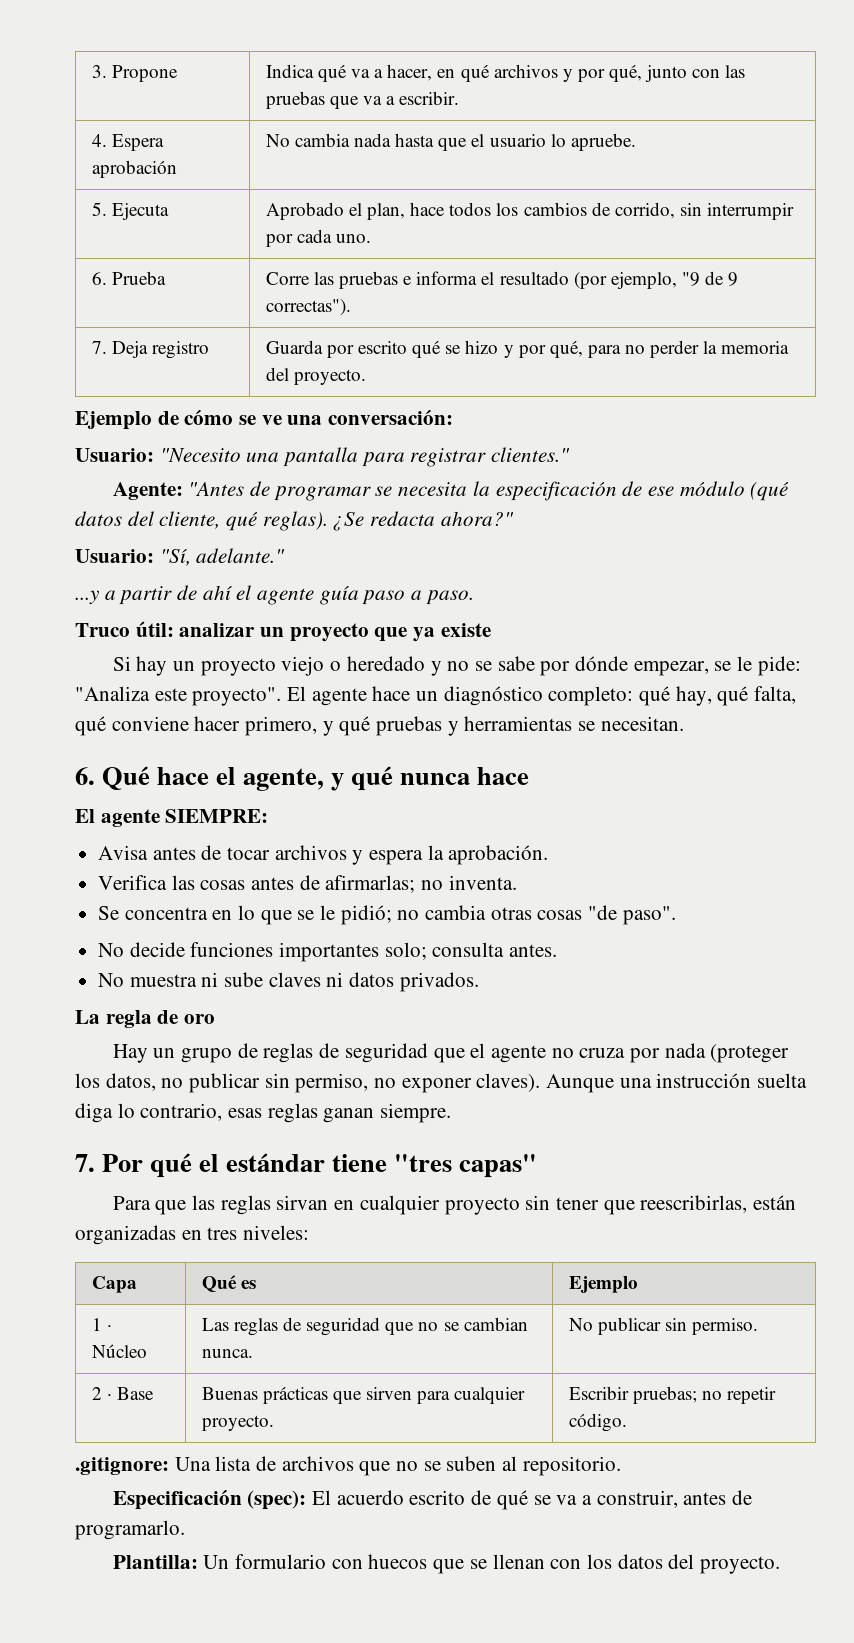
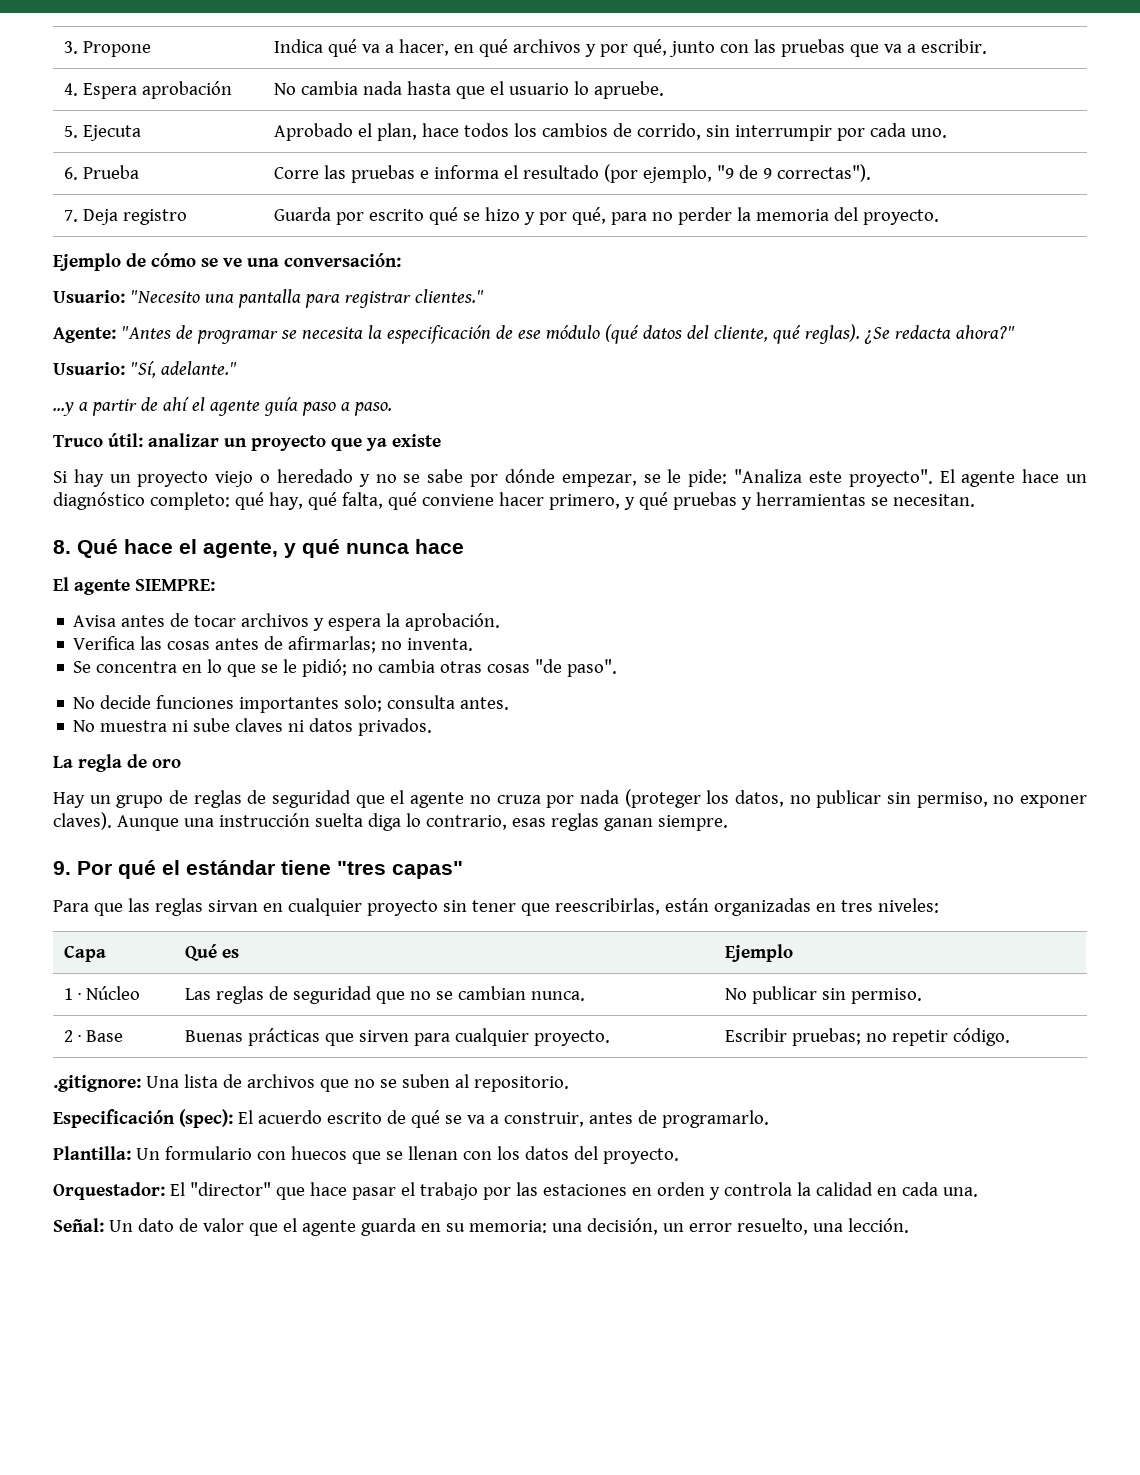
[75,767,95,785] 6. -> [53,540,71,554] 8.
[75,1154,95,1172] 7. -> [53,861,71,875] 9.
(780, 1565) none -> [53,1182,978,1200] [53,1218,909,1236] // Orquestador: El "director" que hace pasar el trabajo por las estaciones en orden y controla la calidad en cada una. // Señal: Un dato de valor que el agente guarda en su memoria: una decisión, un error resuelto, una lección.

